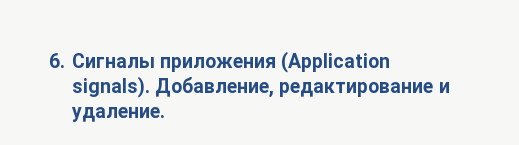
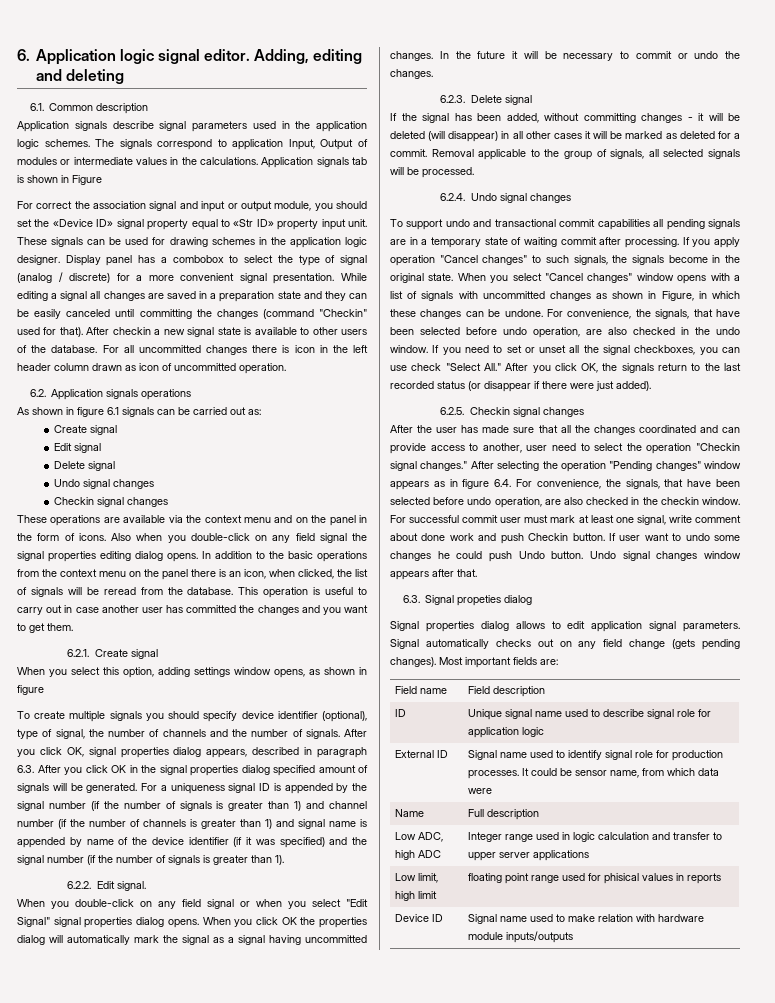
[71,51,391,73] [71,76,450,98] [70,107,165,122] Сигналы приложения (Application signals). Добавление, редактирование и удаление. -> [35,49,363,65] [35,69,124,84] [29,103,149,114] [17,121,367,132] [17,139,368,150] [17,157,367,168] [17,175,102,185] [17,201,368,212] [17,219,368,230] [17,237,367,248] [17,255,367,266] [17,272,367,284] [17,291,367,302] [17,309,367,319] [17,327,367,337] [17,345,369,355] [17,363,286,374] [29,389,192,400] [17,407,261,417] [54,425,118,435] [54,443,102,453] [54,461,116,471] [54,479,155,489] [54,497,169,507] [17,515,368,526] [17,533,367,543] [17,551,367,562] [17,569,368,580] [17,587,368,598] [17,605,369,615] [17,623,73,633] [67,649,158,659] [17,667,367,678] [17,685,44,695] [17,711,367,722] [17,729,367,740] [17,747,367,758] [17,765,368,776] [17,783,367,794] [17,801,368,811] [17,819,367,829] [17,837,367,848] [17,855,284,865] [67,881,146,891] [17,899,368,909] [17,917,367,928] [17,935,367,945] [390,51,740,61] [390,69,433,79] [440,95,532,105] [390,113,740,123] [390,131,740,142] [390,149,740,160] [390,167,474,178] [440,193,571,203] [390,219,740,230] [390,237,740,248] [390,255,740,266] [390,273,740,284] [390,291,740,301] [390,309,740,319] [390,327,740,338] [390,345,741,355] [390,363,742,373] [390,381,651,392] [440,407,584,417] [390,425,740,435] [390,443,740,454] [390,461,741,472] [390,479,740,490] [390,497,740,508] [390,515,741,525] [390,533,740,544] [390,551,741,562] [390,569,477,580] [402,595,533,606] [390,621,740,632] [390,639,740,650] [390,657,558,668] [394,686,447,694] [467,686,545,697] [394,709,406,717] [467,709,711,720] [467,727,544,738] [394,750,448,758] [467,750,723,761] [467,768,719,779] [467,788,492,794] [394,809,424,817] [467,809,539,820] [394,832,443,842] [394,850,441,860] [467,832,722,842] [467,850,589,861] [394,873,438,883] [394,891,437,901] [467,873,721,884] [394,914,443,922] [467,914,704,924] [467,931,573,943] Application logic signal editor. Adding, editing and deleting // 6.1. Common description // Application signals describe signal parameters used in the application logic schemes. The signals correspond to application Input, Output of modules or intermediate values in the calculations. Application signals tab is shown in Figure // For correct the association signal and input or output module, you should set the «Device ID» signal property equal to «Str ID» property input unit. These signals can be used for drawing schemes in the application logic designer. Display panel has a combobox to select the type of signal (analog / discrete) for a more convenient signal presentation. While editing a signal all changes are saved in a preparation state and they can be easily canceled until committing the changes (command "Checkin" used for that). After checkin a new signal state is available to other users of the database. For all uncommitted changes there is icon in the left header column drawn as icon of uncommitted operation. // 6.2. Application signals operations // As shown in figure 6.1 signals can be carried out as: // Create signal // Edit signal // Delete signal // Undo signal changes // Checkin signal changes // These operations are available via the context menu and on the panel in the form of icons. Also when you double-click on any field signal the signal properties editing dialog opens. In addition to the basic operations from the context menu on the panel there is an icon, when clicked, the list of signals will be reread from the database. This operation is useful to carry out in case another user has committed the changes and you want to get them. // 6.2.1. Create signal // When you select this option, adding settings window opens, as shown in figure // To create multiple signals you should specify device identifier (optional), type of signal, the number of channels and the number of signals. After you click OK, signal properties dialog appears, described in paragraph 6.3. After you click OK in the signal properties dialog specified amount of signals will be generated. For a uniqueness signal ID is appended by the signal number (if the number of signals is greater than 1) and channel number (if the number of channels is greater than 1) and signal name is appended by name of the device identifier (if it was specified) and the signal number (if the number of signals is greater than 1). // 6.2.2. Edit signal. // When you double-click on any field signal or when you select "Edit Signal" signal properties dialog opens. When you click OK the properties dialog will automatically mark the signal as a signal having uncommitted changes. In the future it will be necessary to commit or undo the changes. // 6.2.3. Delete signal // If the signal has been added, without committing changes - it will be deleted (will disappear) in all other cases it will be marked as deleted for a commit. Removal applicable to the group of signals, all selected signals will be processed. // 6.2.4. Undo signal changes // To support undo and transactional commit capabilities all pending signals are in a temporary state of waiting commit after processing. If you apply operation "Cancel changes" to such signals, the signals become in the original state. When you select "Cancel changes" window opens with a list of signals with uncommitted changes as shown in Figure, in which these changes can be undone. For convenience, the signals, that have been selected before undo operation, are also checked in the undo window. If you need to set or unset all the signal checkboxes, you can use check "Select All." After you click OK, the signals return to the last recorded status (or disappear if there were just added). // 6.2.5. Checkin signal changes // After the user has made sure that all the changes coordinated and can provide access to another, user need to select the operation "Checkin signal changes." After selecting the operation "Pending changes" window appears as in figure 6.4. For convenience, the signals, that have been selected before undo operation, are also checked in the checkin window. For successful commit user must mark at least one signal, write comment about done work and push Checkin button. If user want to undo some changes he could push Undo button. Undo signal changes window appears after that. // 6.3. Signal propeties dialog // Signal properties dialog allows to edit application signal parameters. Signal automatically checks out on any field change (gets pending changes). Most important fields are: // Field name | Field description // ID | Unique signal name used to describe signal role for application logic // External ID | Signal name used to identify signal role for production processes. It could be sensor name, from which data were // Name | Full description // Low ADC, high ADC | Integer range used in logic calculation and transfer to upper server applications // Low limit, high limit | floating point range used for phisical values in reports // Device ID | Signal name used to make relation with hardware module inputs/outputs

